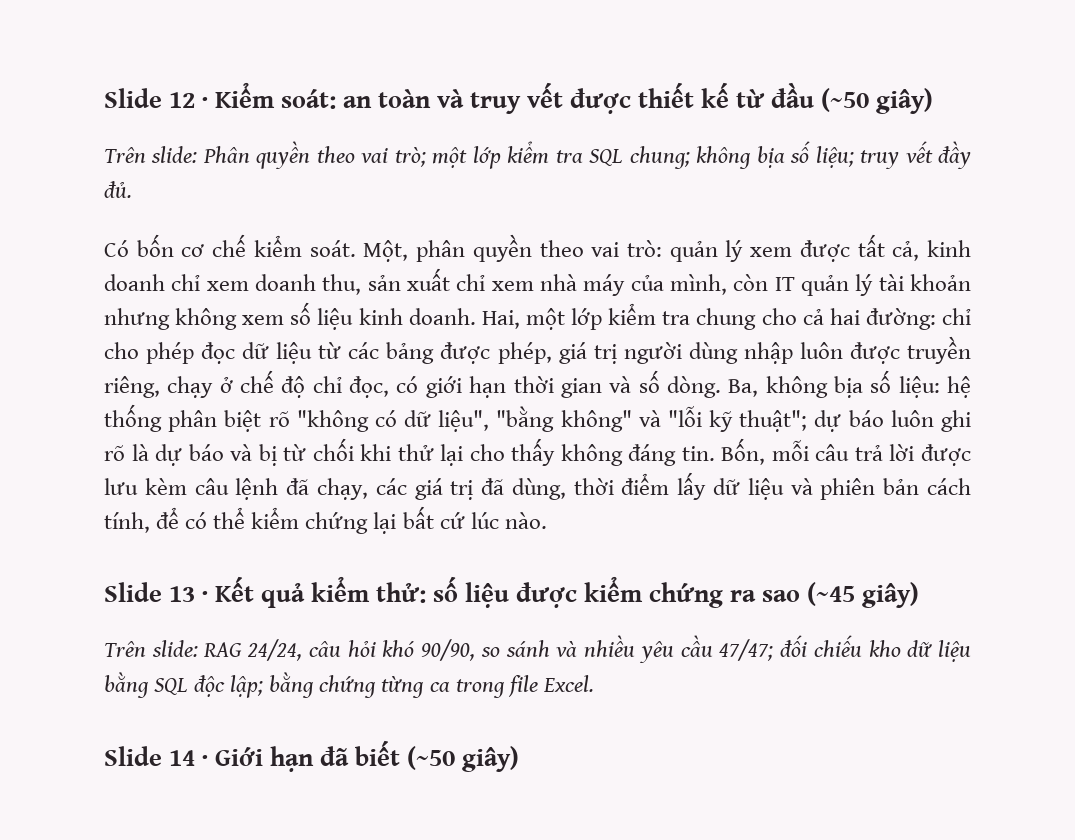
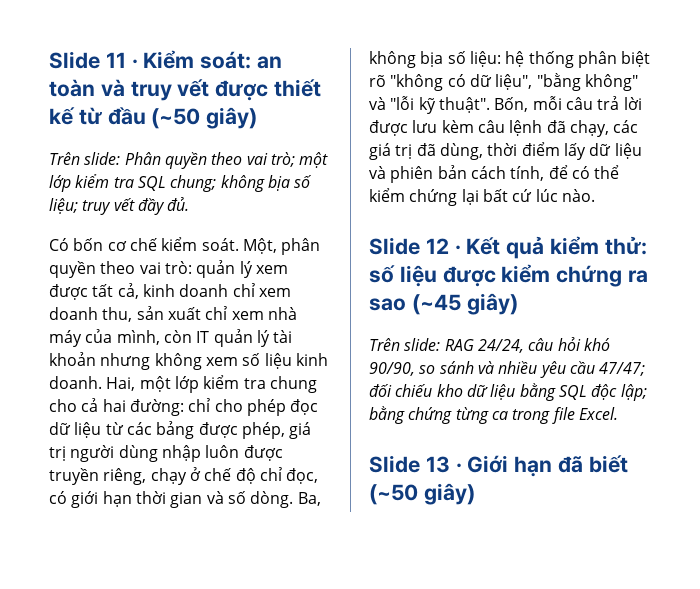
[104,88,196,108] Slide 12 -> [49,51,126,69] Slide 11
[739,410,971,432] [104,438,715,466] thuật"; dự báo luôn ghi rõ là dự báo và bị từ chối khi thử lại cho thấy không đáng tin. -> [438,97,490,113] thuật".
[169,586,196,602] 13 -> [425,238,449,254] 12
[169,750,196,766] 14 -> [425,456,450,473] 13

